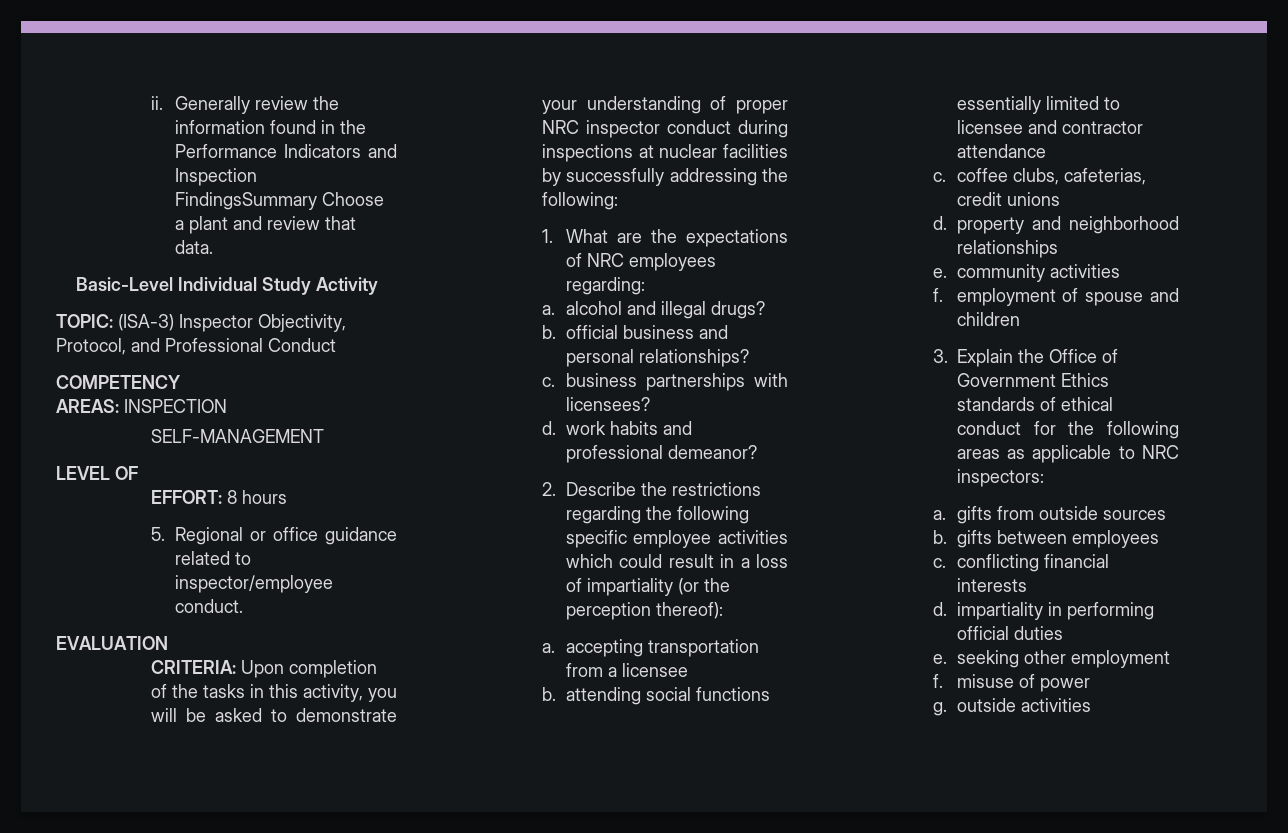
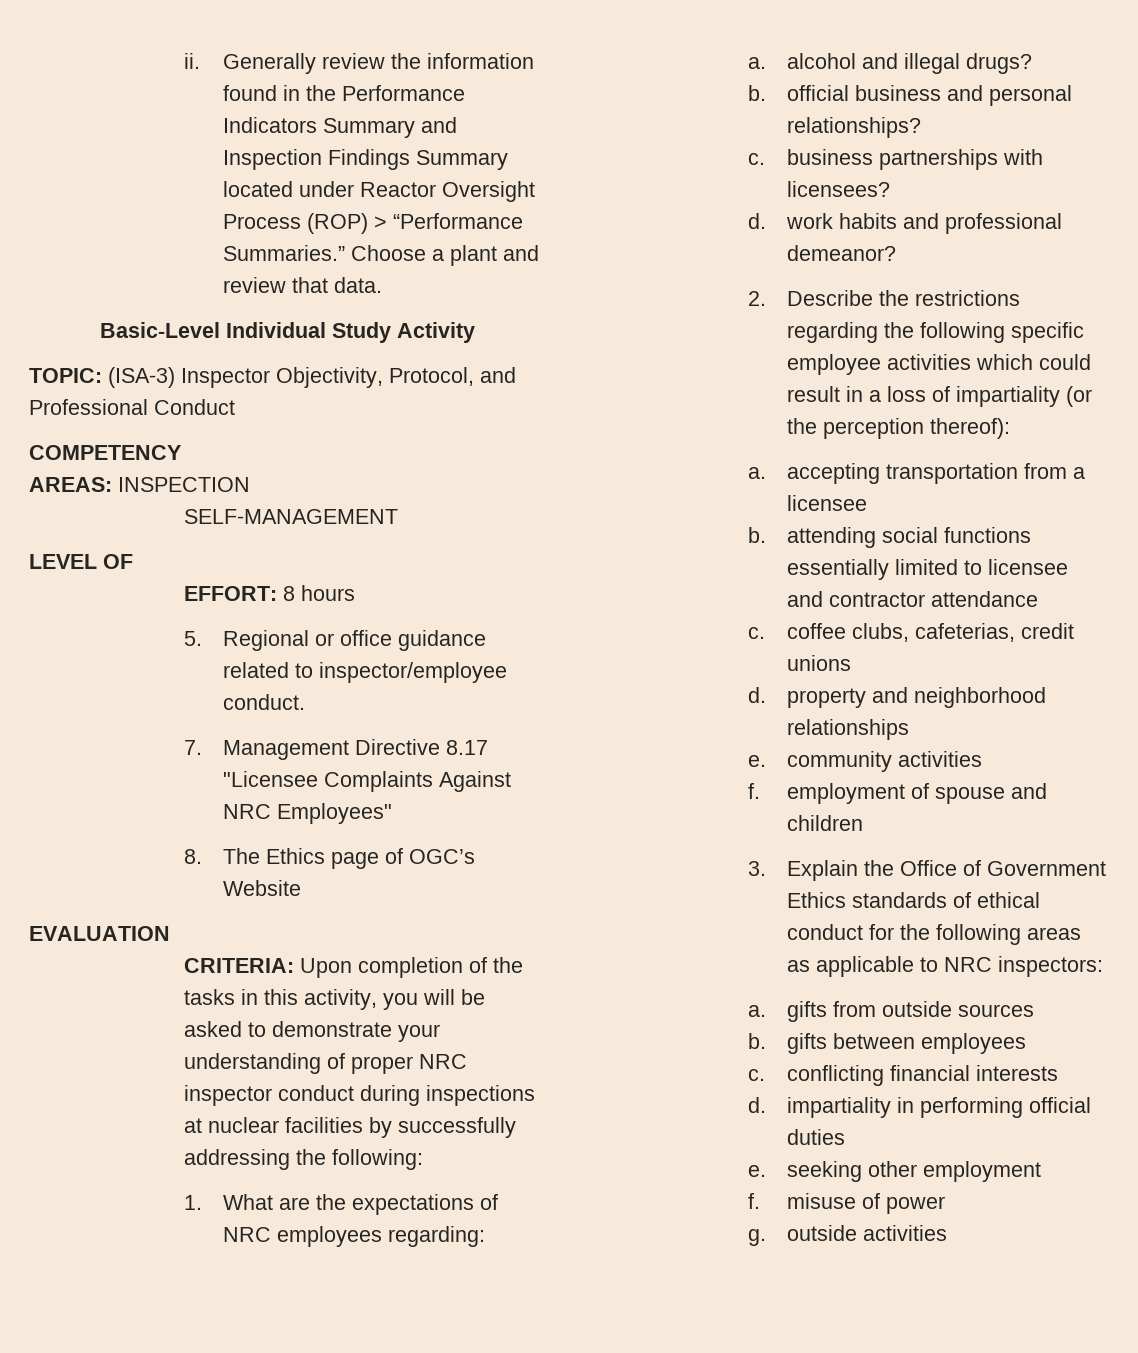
(361, 151) none -> [322,118,415,138] Summary
[174,192,317,210] FindingsSummary -> [327,149,508,170] [222,181,535,202] [222,213,523,234] [222,245,345,261] Findings Summary located under Reactor Oversight Process (ROP) > “Performance Summaries.”
(243, 606) none -> [183,739,488,760] [222,771,511,792] [222,803,392,824] [183,848,475,869] [222,880,301,896] // 7. Management Directive 8.17 "Licensee Complaints Against NRC Employees" // 8. The Ethics page of OGC’s Website

